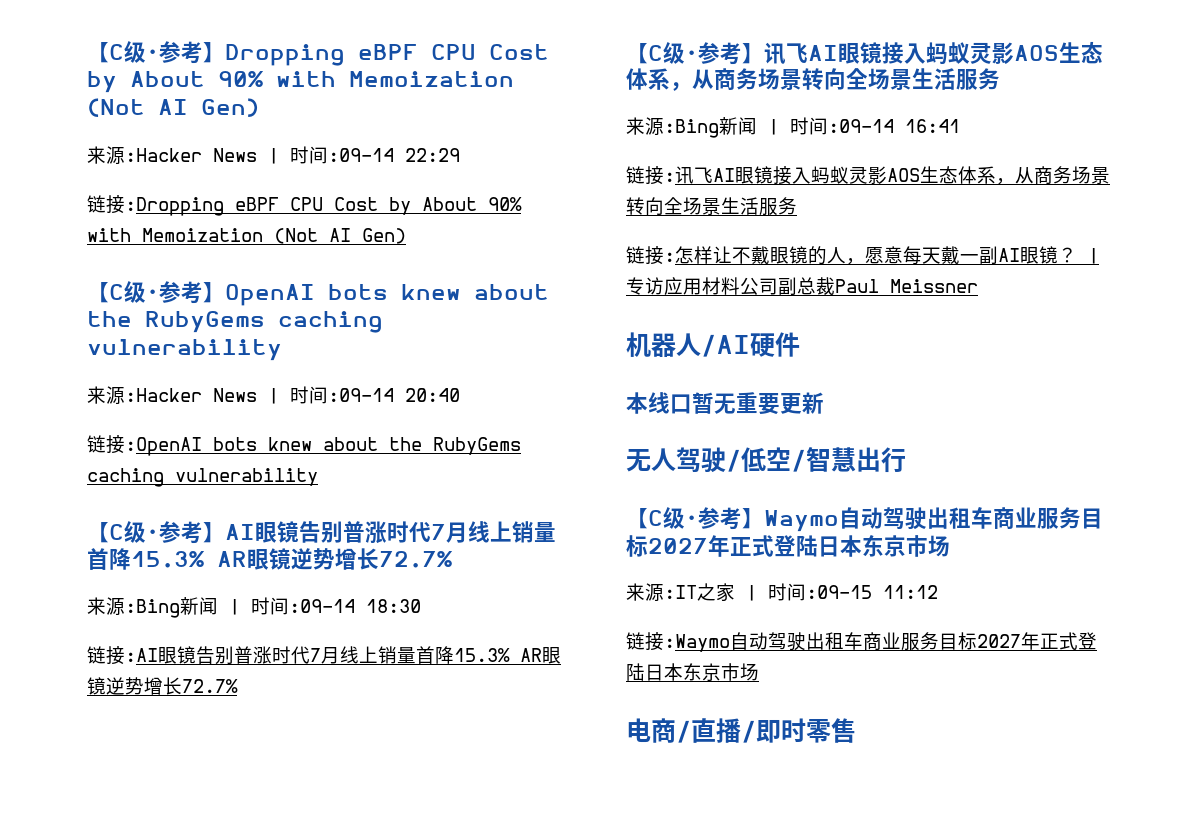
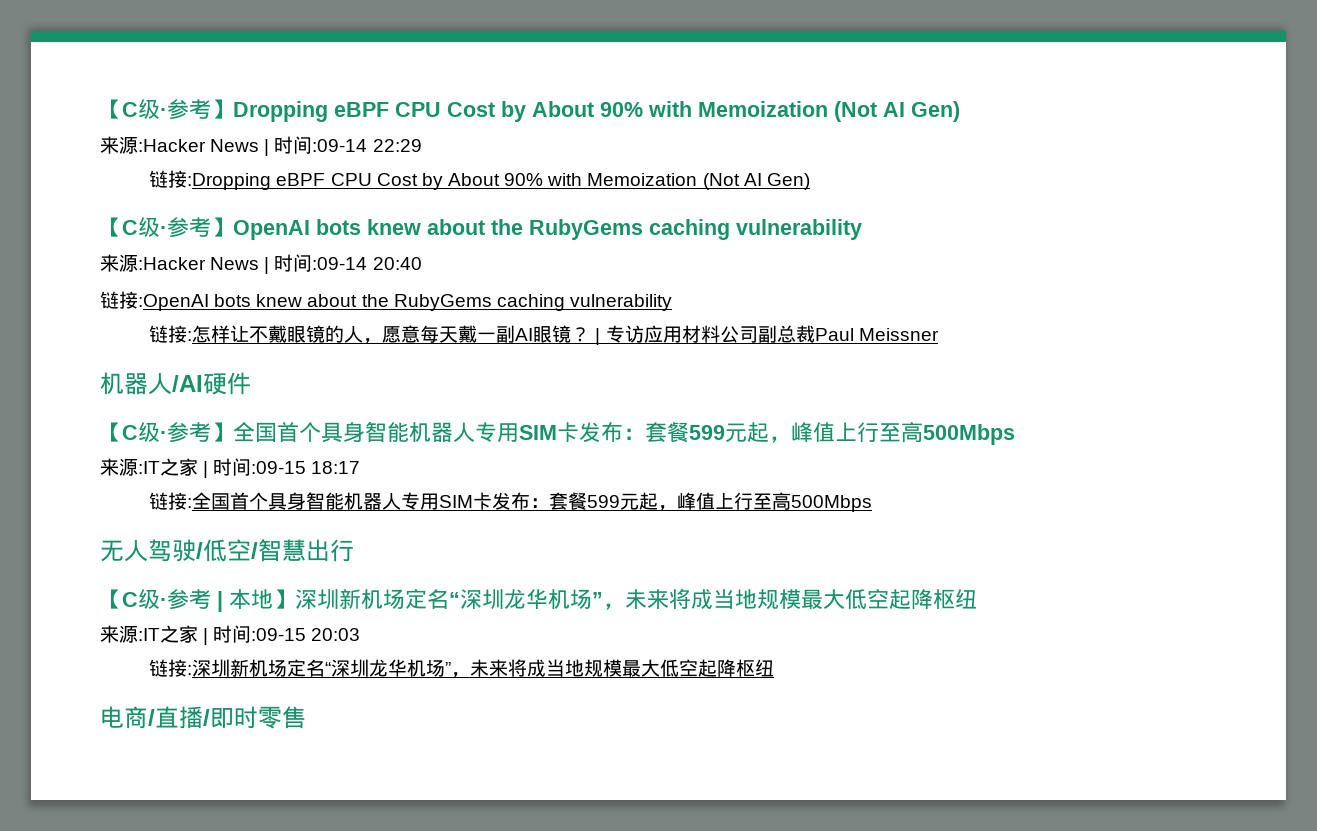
[87,521,556,544] [87,548,453,570] [87,597,421,618] [87,646,561,665] [87,677,238,695] [626,41,1103,65] [626,68,1000,91] [626,117,960,138] [626,166,1110,185] [626,197,797,216] // 【C级·参考】AI眼镜告别普涨时代7月线上销量首降15.3% AR眼镜逆势增长72.7% // 来源:Bing新闻 | 时间:09-14 18:30 // 链接:AI眼镜告别普涨时代7月线上销量首降15.3% AR眼镜逆势增长72.7% // 【C级·参考】讯飞AI眼镜接入蚂蚁灵影AOS生态体系，从商务场景转向全场景生活服务 // 来源:Bing新闻 | 时间:09-14 16:41 // 链接:讯飞AI眼镜接入蚂蚁灵影AOS生态体系，从商务场景转向全场景生活服务 -> (672, 302) none
[626,392,824,415] 本线口暂无重要更新 -> [100,421,1015,445] [100,458,361,478] [149,492,873,512] 【C级·参考】全国首个具身智能机器人专用SIM卡发布：套餐599元起，峰值上行至高500Mbps // 来源:IT之家 | 时间:09-15 18:17 // 链接:全国首个具身智能机器人专用SIM卡发布：套餐599元起，峰值上行至高500Mbps
[742,507,1103,532] [626,534,950,557] [626,583,938,602] [626,632,1097,652] [626,663,759,681] 】Waymo自动驾驶出租车商业服务目标2027年正式登陆日本东京市场 // 来源:IT之家 | 时间:09-15 11:12 // 链接:Waymo自动驾驶出租车商业服务目标2027年正式登陆日本东京市场 -> [217,588,977,612] [100,625,361,645] [149,659,775,678] | 本地】深圳新机场定名“深圳龙华机场”，未来将成当地规模最大低空起降枢纽 // 来源:IT之家 | 时间:09-15 20:03 // 链接:深圳新机场定名“深圳龙华机场”，未来将成当地规模最大低空起降枢纽

